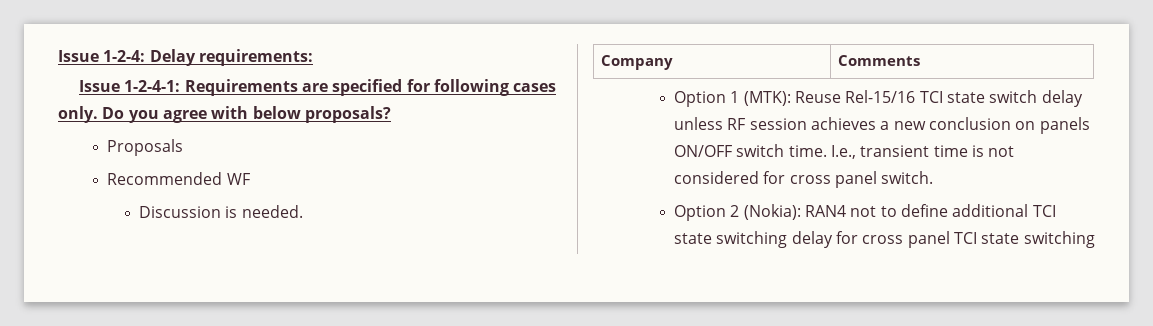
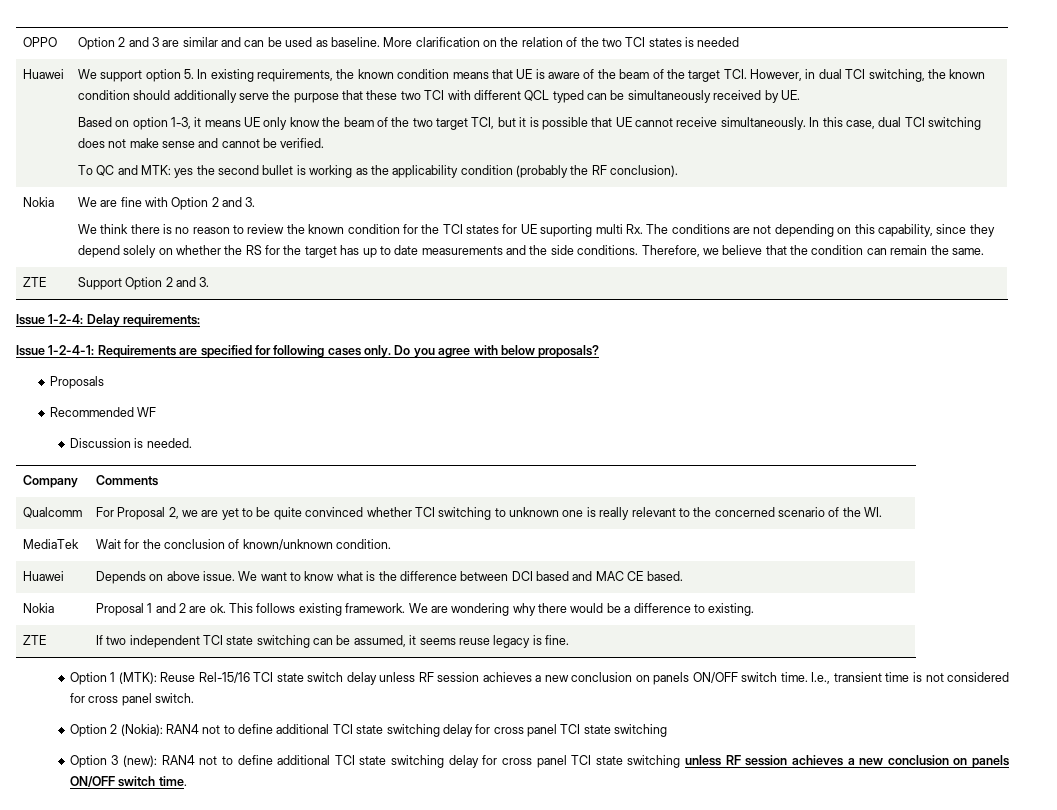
(58, 56) none -> [22,37,57,47] [77,37,740,50] [22,69,64,79] [77,69,986,82] [77,90,800,103] [77,117,982,130] [77,138,325,148] [77,165,679,178] [22,197,54,207] [77,197,256,210] [77,224,995,237] [77,245,984,258] [22,277,46,287] [77,277,210,290] OPPO | Option 2 and 3 are similar and can be used as baseline. More clarification on the relation of the two TCI states is needed // Huawei | We support option 5. In existing requirements, the known condition means that UE is aware of the beam of the target TCI. However, in dual TCI switching, the known condition should additionally serve the purpose that these two TCI with different QCL typed can be simultaneously received by UE. // Based on option 1-3, it means UE only know the beam of the two target TCI, but it is possible that UE cannot receive simultaneously. In this case, dual TCI switching does not make sense and cannot be verified. // To QC and MTK: yes the second bullet is working as the applicability condition (probably the RF conclusion). // Nokia | We are fine with Option 2 and 3. // We think there is no reason to review the known condition for the TCI states for UE suporting multi Rx. The conditions are not depending on this capability, since they depend solely on whether the RS for the target has up to date measurements and the side conditions. Therefore, we believe that the condition can remain the same. // ZTE | Support Option 2 and 3. //
(921, 60) none -> [22,507,82,518] [95,507,883,520] [22,539,79,549] [95,539,392,550] [22,571,64,581] [95,571,683,584] [22,603,54,613] [95,603,755,616] [22,635,46,645] [95,635,570,648] // Qualcomm | For Proposal 2, we are yet to be quite convinced whether TCI switching to unknown one is really relevant to the concerned scenario of the WI. // MediaTek | Wait for the conclusion of known/unknown condition. // Huawei | Depends on above issue. We want to know what is the difference between DCI based and MAC CE based. // Nokia | Proposal 1 and 2 are ok. This follows existing framework. We are wondering why there would be a difference to existing. // ZTE | If two independent TCI state switching can be assumed, it seems reuse legacy is fine.
(1095, 239) none -> [69,755,1010,768] [69,776,187,787] // Option 3 (new): RAN4 not to define additional TCI state switching delay for cross panel TCI state switching unless RF session achieves a new conclusion on panels ON/OFF switch time.

